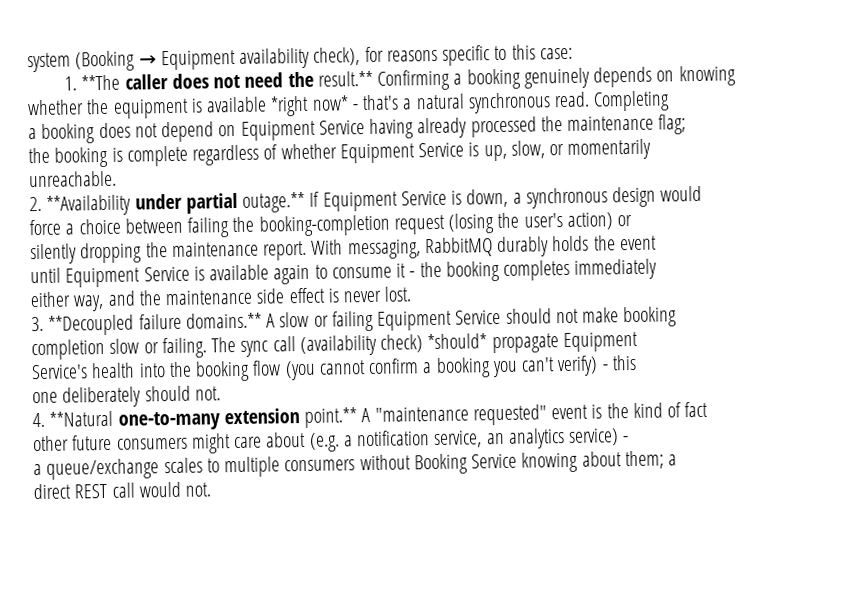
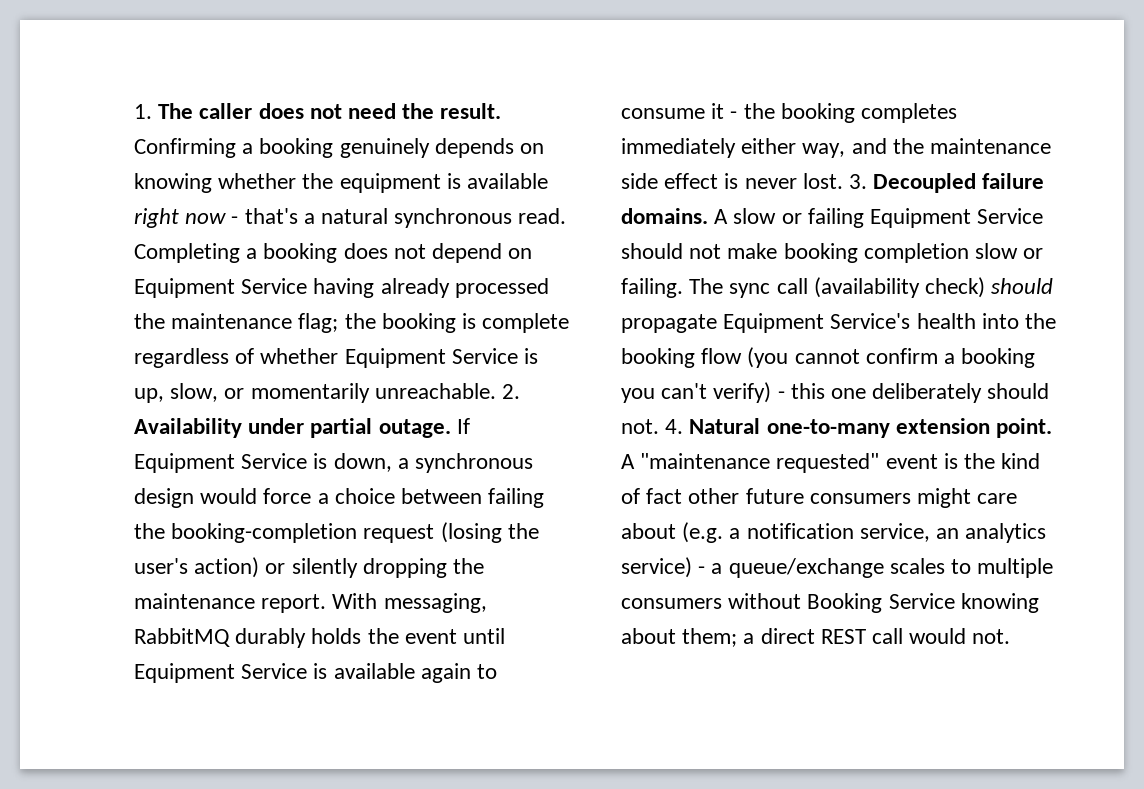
[27,44,573,73] [63,74,121,91] system (Booking → Equipment availability check), for reasons specific to this case: // 1. **The -> [134,103,194,119] 1. The
[317,70,373,87] result.** -> [440,103,502,119] result.
(736, 76) // -> (212, 183) none
[270,95,349,117] *right now* -> [134,208,227,228] right now
(671, 101) // -> (240, 253) none
(687, 124) // -> (339, 323) none
(652, 149) // -> (370, 393) none
[29,194,132,216] // 2. **Availability -> [502,384,521,399] [134,418,242,438] 2. Availability
[242,191,306,213] outage.** -> [378,419,451,438] outage.
(703, 193) // -> (258, 496) none
(633, 220) // -> (286, 568) none
(657, 243) // -> (457, 636) none
(658, 269) // -> (736, 148) none
[31,312,262,336] // 3. **Decoupled failure domains.** -> [849,173,1045,193] [621,208,708,224] 3. Decoupled failure domains.
(678, 317) // -> (858, 253) none
[427,333,488,350] *should* -> [991,278,1054,294] should
(638, 342) // -> (825, 323) none
(637, 362) // -> (825, 391) none
[32,410,114,428] // 4. **Natural -> [665,418,761,434] 4. Natural
[304,407,358,428] point.** -> [996,418,1053,438] point.
(709, 409) // -> (683, 496) none
(630, 439) // -> (706, 570) none
(678, 460) // -> (755, 638) none

